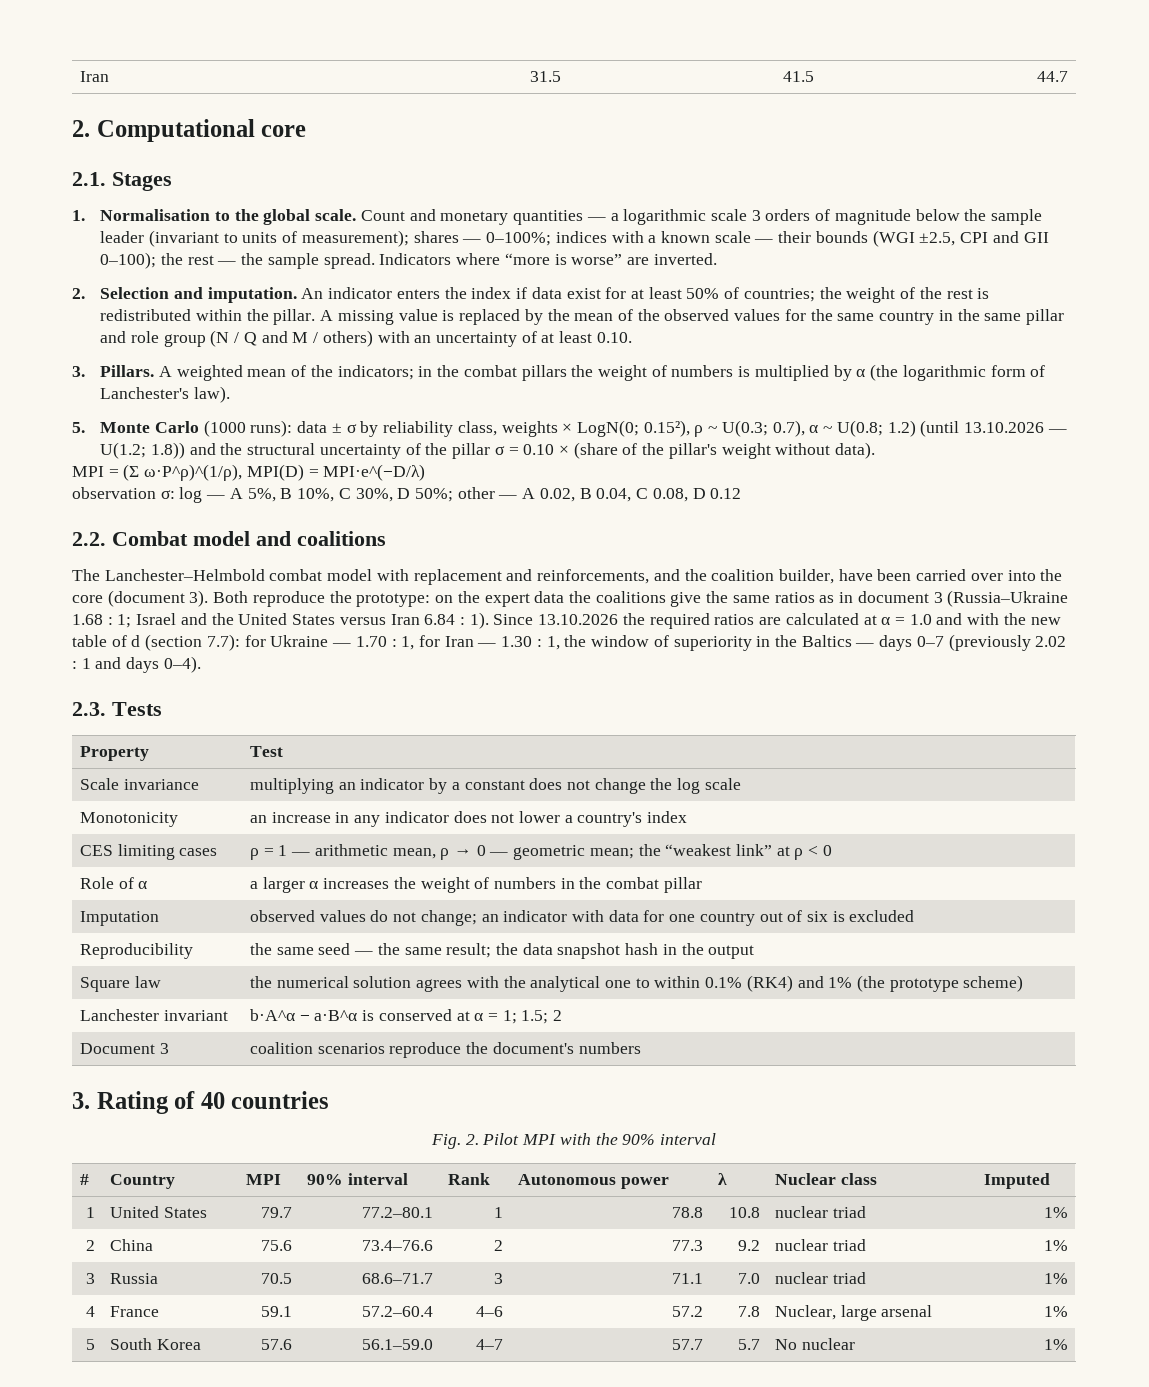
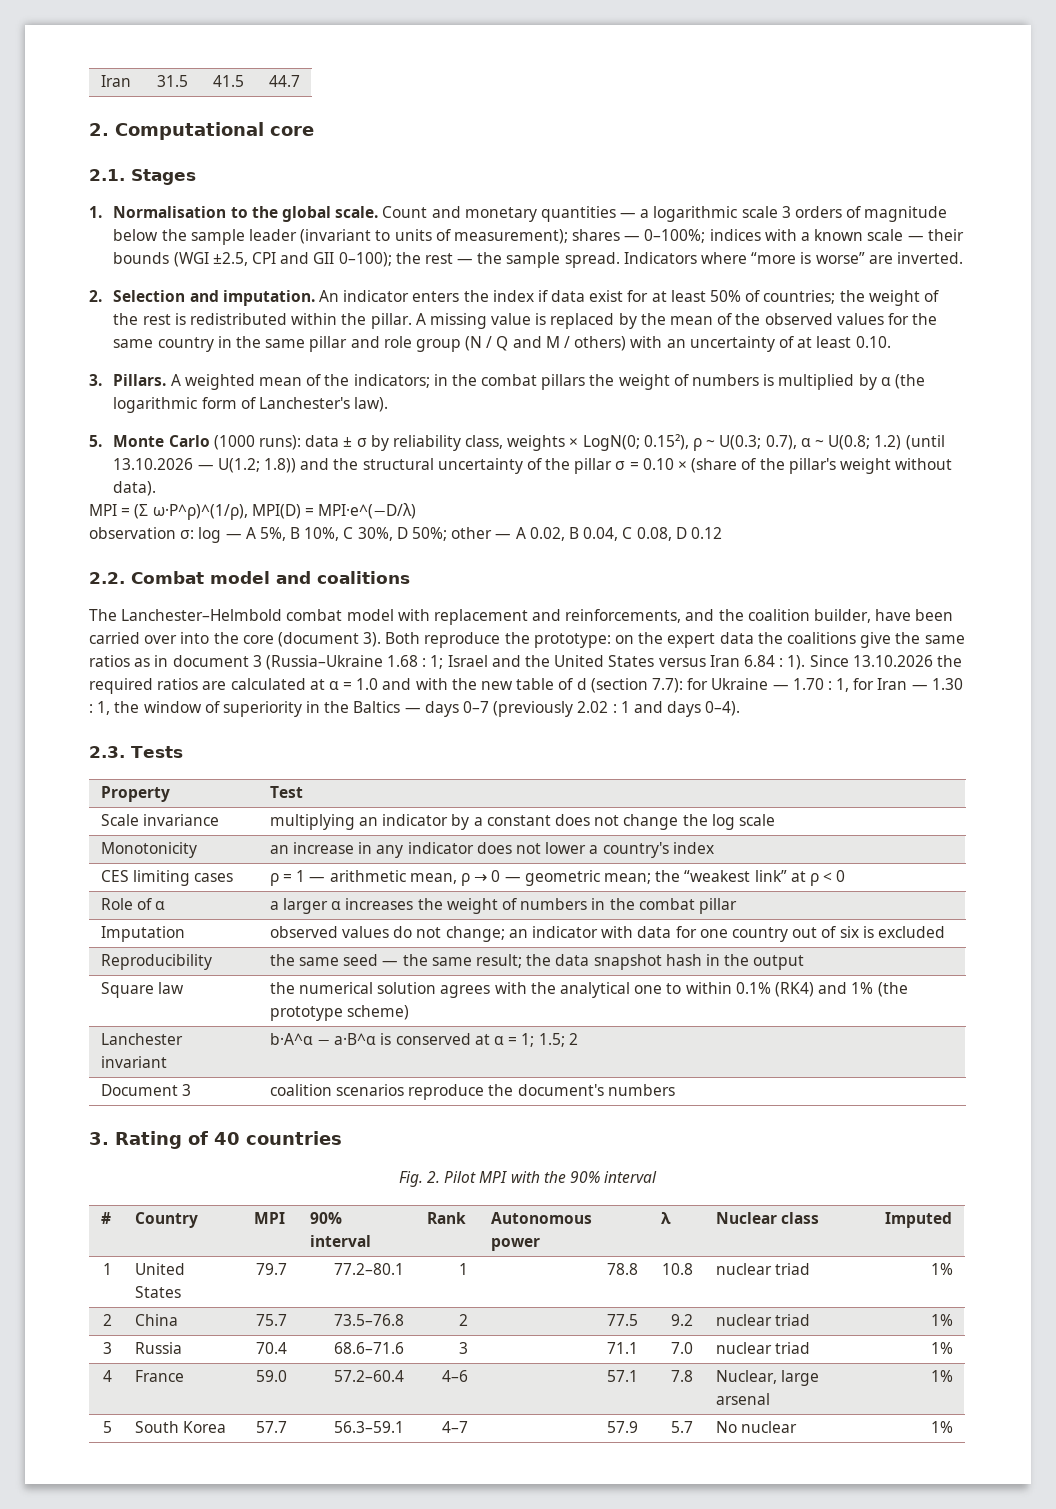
[261,1240,293,1251] [362,1240,434,1251] [494,1240,504,1251] [672,1240,704,1251] 75.6 | 73.4–76.6 | 2 | 77.3 -> [256,1314,288,1326] [334,1314,405,1326] [459,1314,469,1326] [607,1314,639,1326] 75.7 | 73.5–76.8 | 2 | 77.5
[261,1273,293,1284] [362,1273,434,1284] 70.5 | 68.6–71.7 -> [256,1342,288,1354] [334,1342,405,1354] 70.4 | 68.6–71.6
[261,1306,293,1317] 59.1 -> [256,1370,288,1382] 59.0
[672,1306,704,1317] 57.2 -> [607,1370,639,1382] 57.1
[261,1339,293,1350] [362,1339,434,1350] 57.6 | 56.1–59.0 -> [256,1421,288,1433] [334,1421,405,1433] 57.7 | 56.3–59.1
[672,1339,704,1350] 57.7 -> [607,1421,639,1433] 57.9

